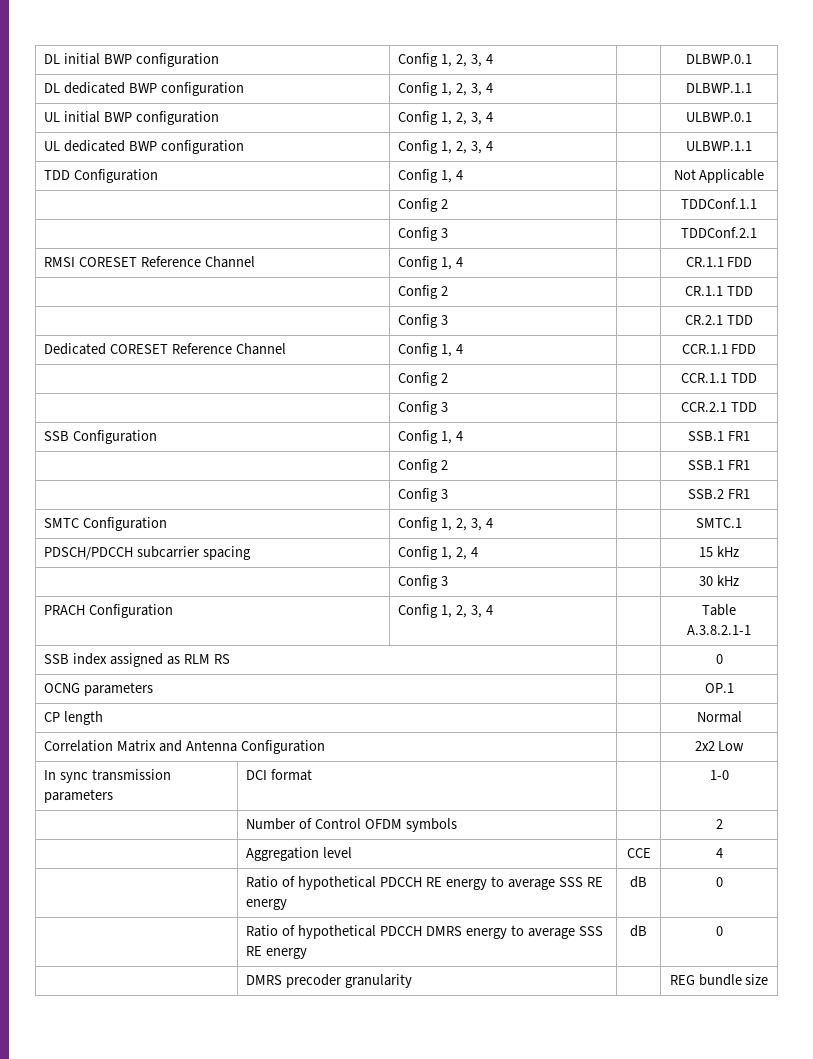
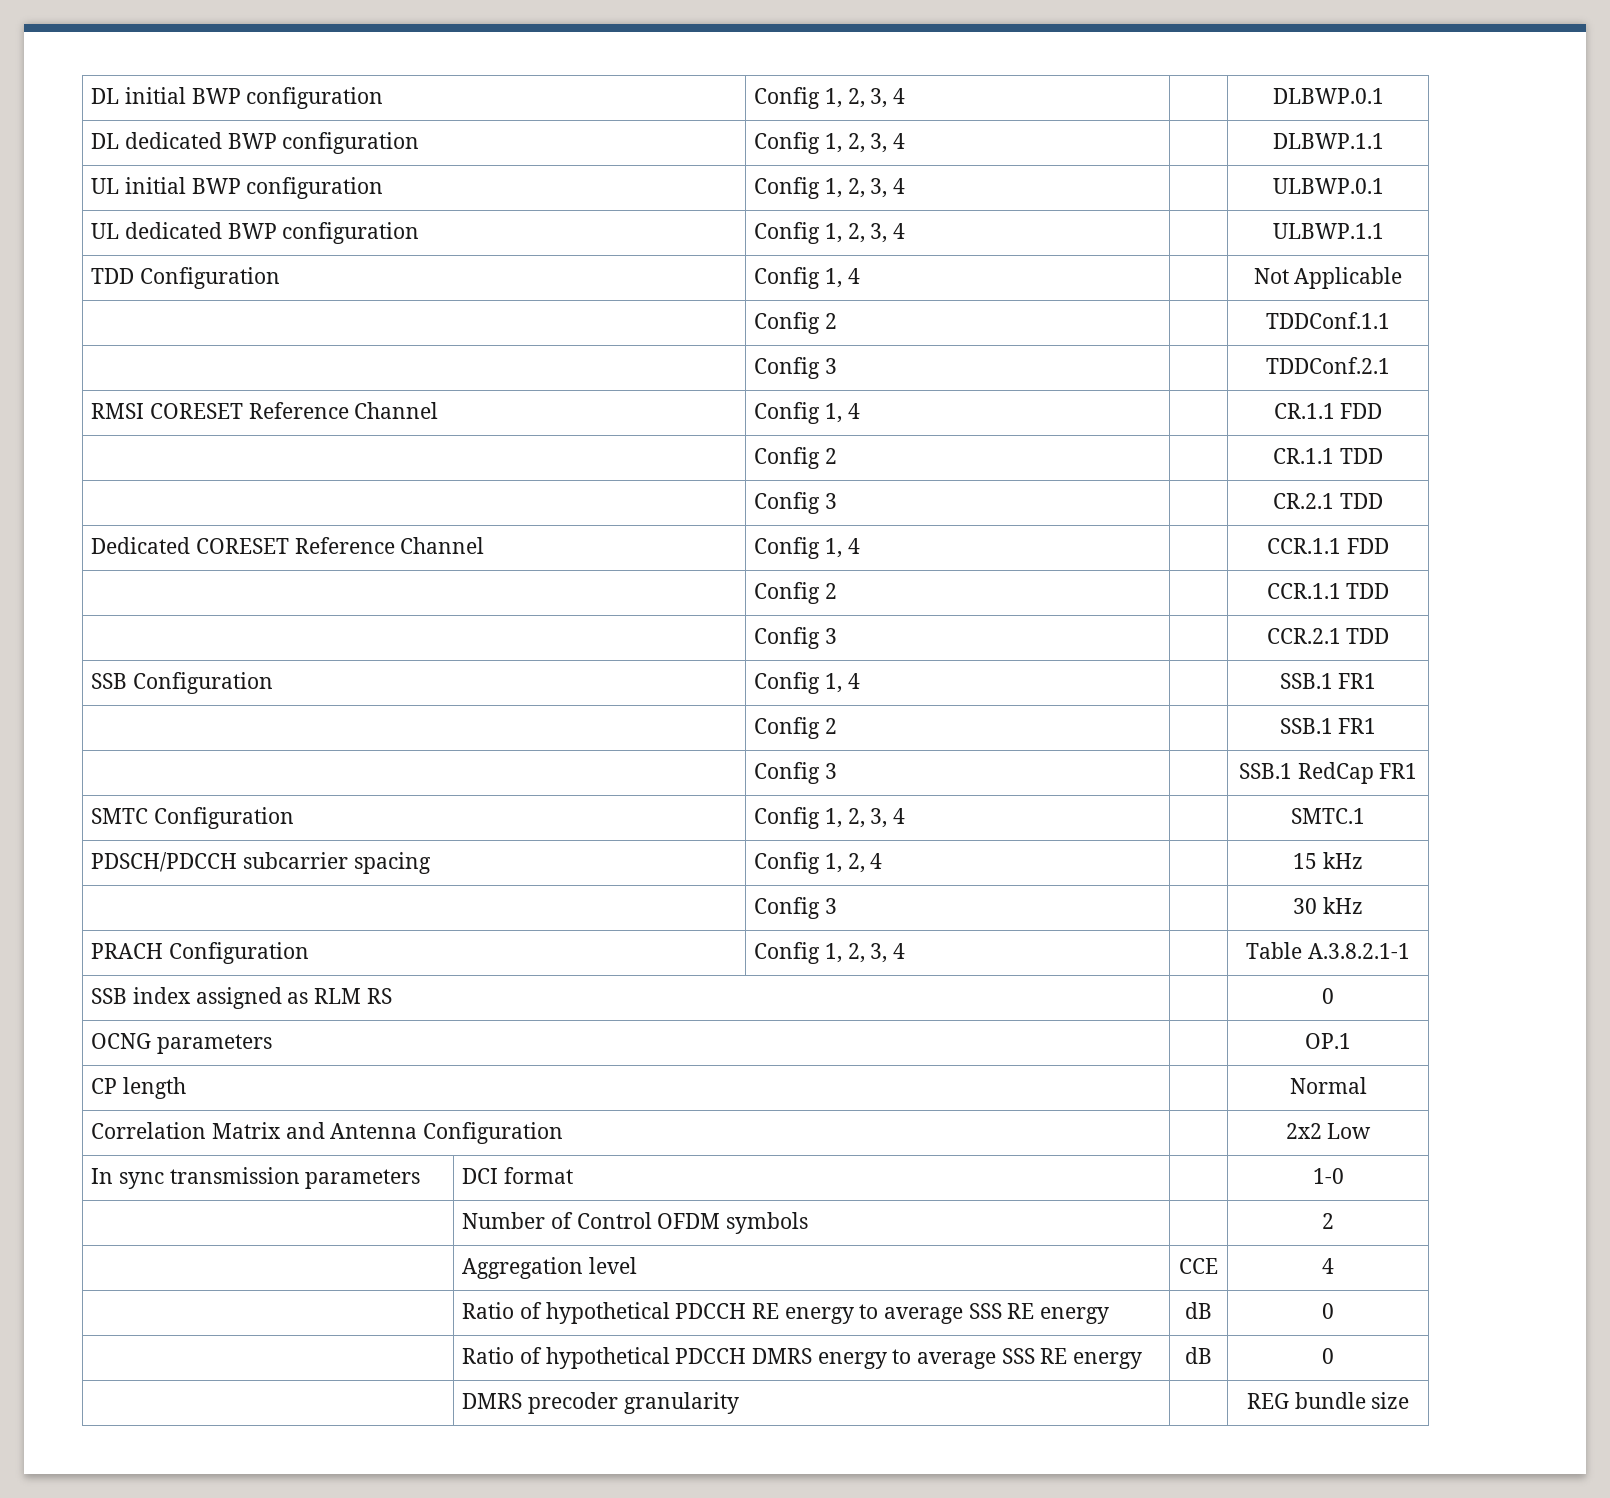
[688,489,725,499] SSB.2 -> [1238,762,1374,784] SSB.1 RedCap

